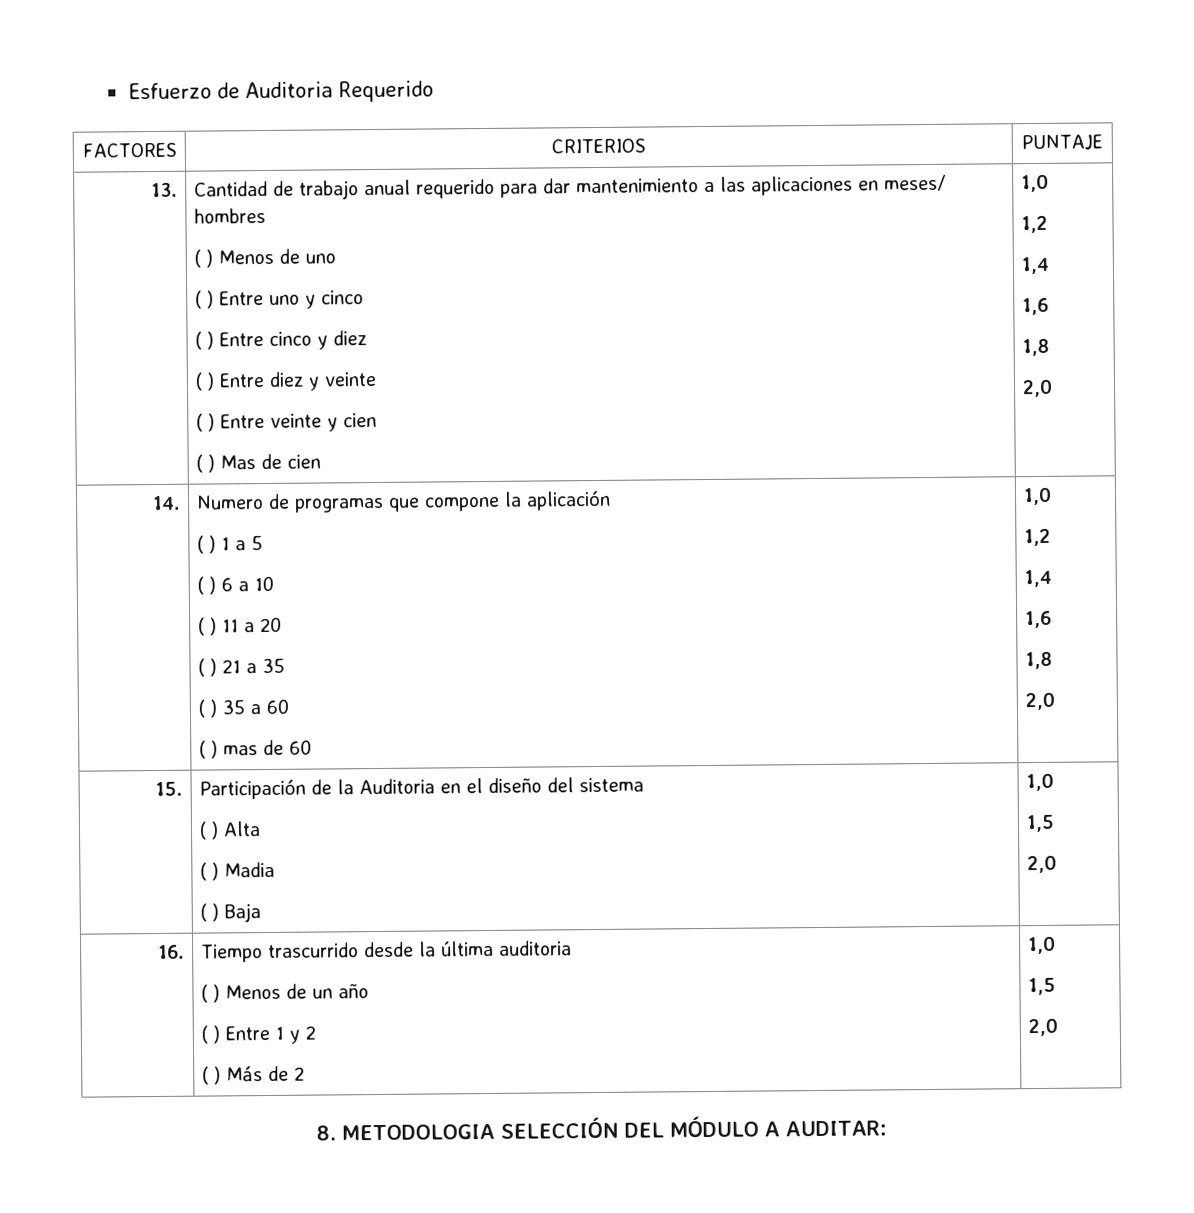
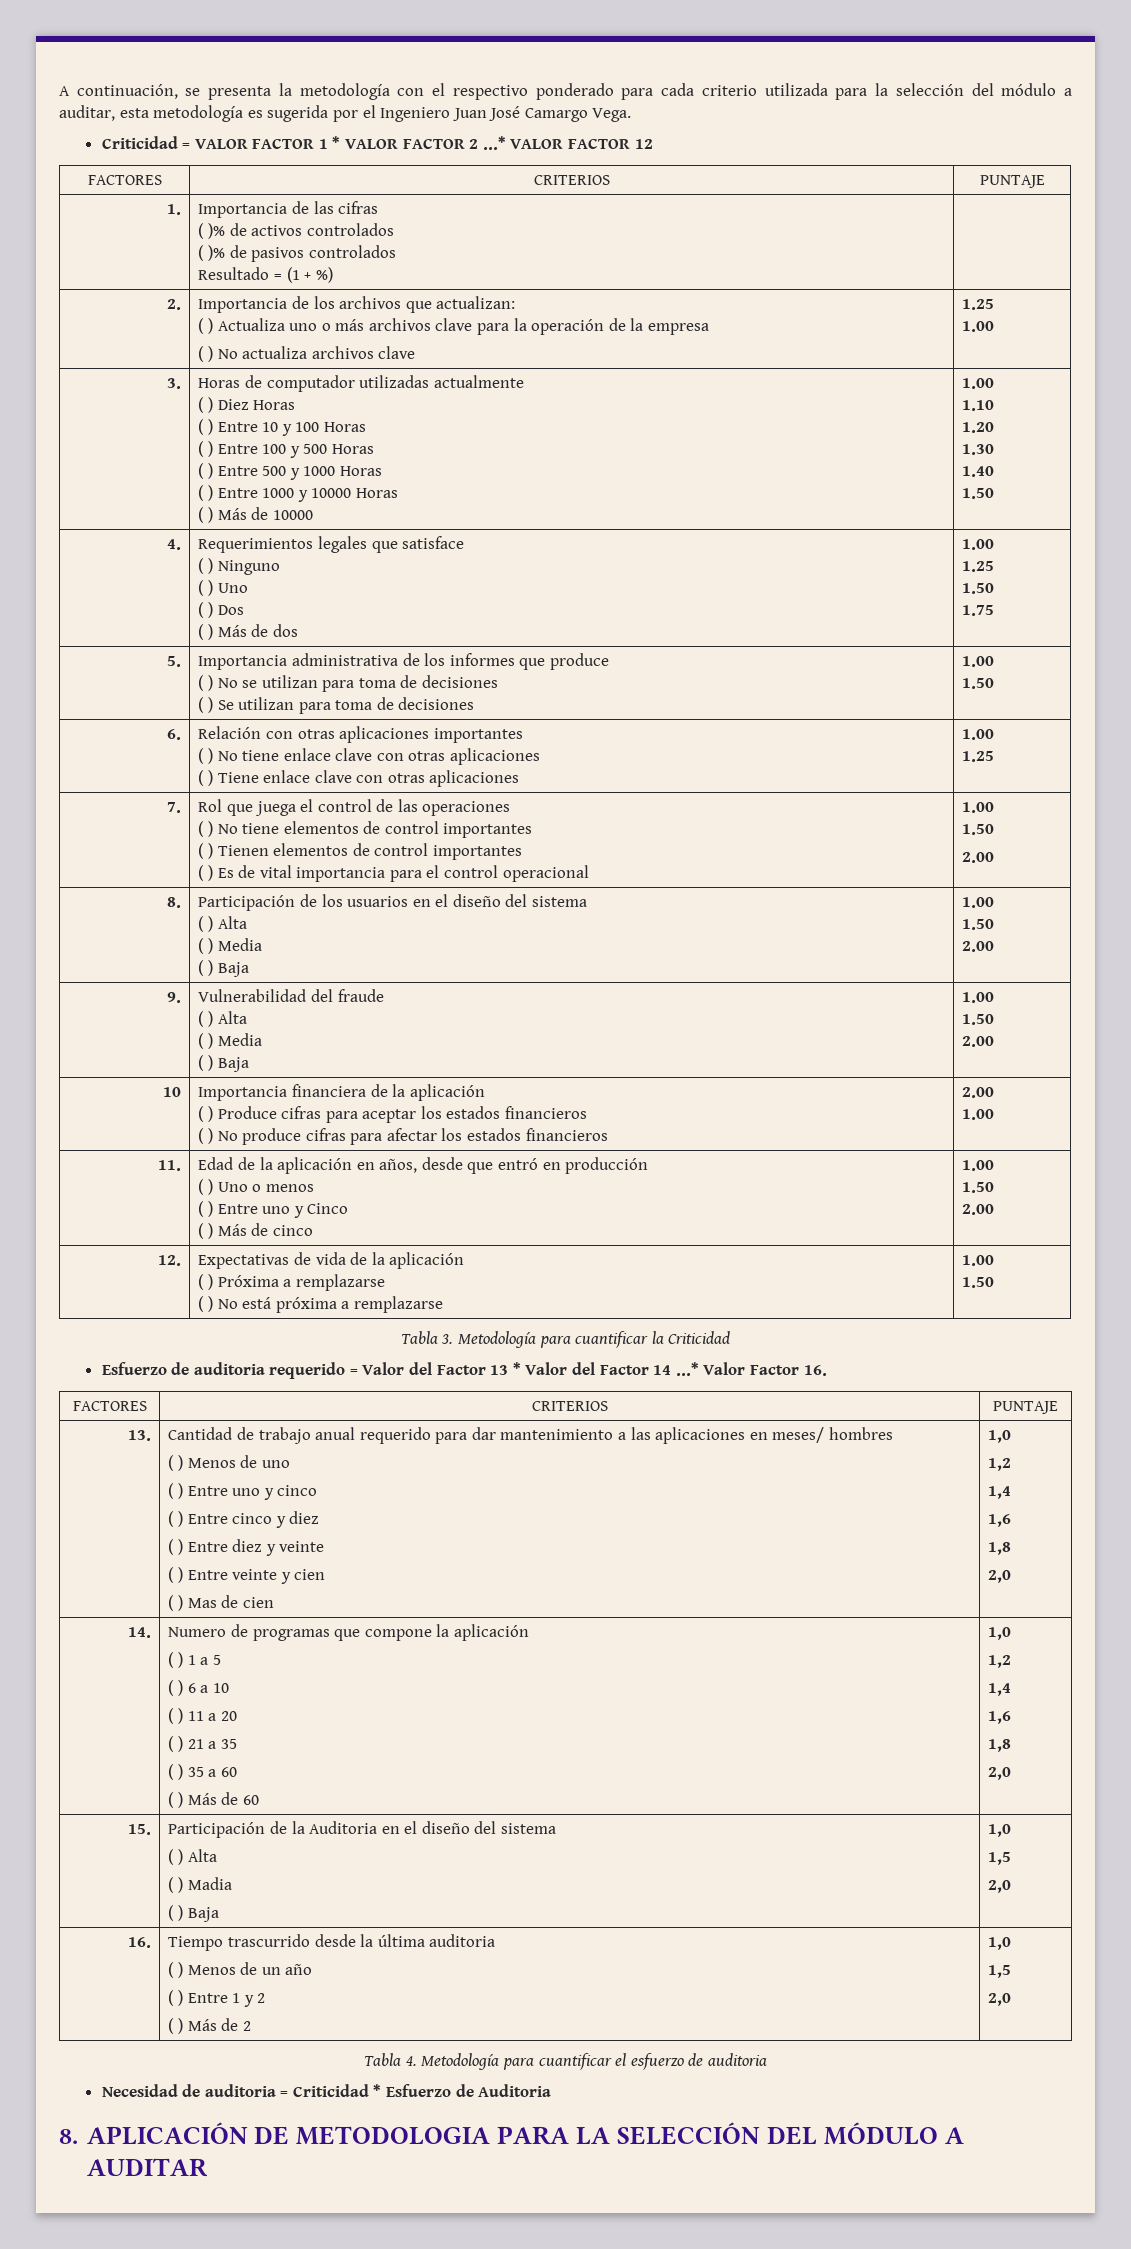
[127,80,434,103] Esfuerzo de Auditoria Requerido -> [59,83,1072,100] [59,105,632,122] [101,136,653,150] [87,175,162,185] [533,175,610,185] [979,175,1045,188] [166,204,181,215] [198,201,379,218] [198,223,394,239] [198,245,396,262] [198,267,333,283] [166,299,181,310] [198,296,516,313] [198,318,710,335] [198,346,416,362] [962,299,995,310] [962,321,995,332] [166,378,181,389] [198,375,524,392] [198,397,296,413] [198,419,366,436] [198,441,374,458] [198,463,382,480] [198,485,398,502] [198,507,313,523] [962,378,995,389] [962,400,995,411] [962,422,995,433] [962,444,995,455] [962,466,995,477] [962,488,995,499] [166,539,181,550] [198,536,465,553] [198,558,280,575] [198,580,248,596] [198,602,244,618] [198,624,298,640] [962,539,995,550] [962,561,995,572] [962,583,995,594] [962,605,995,616] [166,656,181,667] [198,653,609,670] [198,675,499,692] [198,697,475,714] [962,656,995,667] [962,678,995,689] [166,729,181,740] [198,726,523,743] [198,748,541,765] [198,770,520,787] [962,729,995,740] [962,751,995,762] [166,802,181,813] [198,799,511,816] [198,821,533,838] [198,843,522,860] [198,865,589,882] [962,802,995,813] [962,824,995,835] [962,852,995,863] [166,897,181,908] [198,894,588,911] [198,916,247,932] [198,938,262,954] [198,960,249,977] [962,897,995,908] [962,919,995,930] [962,941,995,952] [166,992,181,1003] [198,989,384,1002] [198,1011,247,1027] [198,1033,262,1049] [198,1055,249,1072] [962,992,995,1003] [962,1014,995,1025] [962,1036,995,1047] [162,1087,181,1097] [198,1084,485,1101] [198,1106,588,1123] [198,1128,608,1145] [962,1087,995,1098] [962,1109,995,1120] [157,1160,181,1171] [198,1157,649,1174] [198,1179,314,1195] [198,1201,349,1218] [198,1223,313,1239] [962,1160,995,1171] [962,1182,995,1193] [962,1204,995,1215] [157,1255,181,1266] [198,1252,465,1269] [198,1274,385,1291] [198,1296,443,1313] [962,1255,995,1266] [962,1277,995,1288] [400,1331,731,1348] [101,1362,827,1379] A continuación, se presenta la metodología con el respectivo ponderado para cada criterio utilizada para la selección del módulo a auditar, esta metodología es sugerida por el Ingeniero Juan José Camargo Vega. // Criticidad = VALOR FACTOR 1 * VALOR FACTOR 2 …* VALOR FACTOR 12 // FACTORES | CRITERIOS | PUNTAJE // 1. | Importancia de las cifras // ( )% de activos controlados // ( )% de pasivos controlados // Resultado = (1 + %) | // 2. | Importancia de los archivos que actualizan: // ( ) Actualiza uno o más archivos clave para la operación de la empresa // ( ) No actualiza archivos clave | 1.25 // 1.00 // 3. | Horas de computador utilizadas actualmente // ( ) Diez Horas // ( ) Entre 10 y 100 Horas // ( ) Entre 100 y 500 Horas // ( ) Entre 500 y 1000 Horas // ( ) Entre 1000 y 10000 Horas // ( ) Más de 10000 | 1.00 // 1.10 // 1.20 // 1.30 // 1.40 // 1.50 // 4. | Requerimientos legales que satisface // ( ) Ninguno // ( ) Uno // ( ) Dos // ( ) Más de dos | 1.00 // 1.25 // 1.50 // 1.75 // 5. | Importancia administrativa de los informes que produce // ( ) No se utilizan para toma de decisiones // ( ) Se utilizan para toma de decisiones | 1.00 // 1.50 // 6. | Relación con otras aplicaciones importantes // ( ) No tiene enlace clave con otras aplicaciones // ( ) Tiene enlace clave con otras aplicaciones | 1.00 // 1.25 // 7. | Rol que juega el control de las operaciones // ( ) No tiene elementos de control importantes // ( ) Tienen elementos de control importantes // ( ) Es de vital importancia para el control operacional | 1.00 // 1.50 // 2.00 // 8. | Participación de los usuarios en el diseño del sistema // ( ) Alta // ( ) Media // ( ) Baja | 1.00 // 1.50 // 2.00 // 9. | Vulnerabilidad del fraude // ( ) Alta // ( ) Media // ( ) Baja | 1.00 // 1.50 // 2.00 // 10 | Importancia financiera de la aplicación // ( ) Produce cifras para aceptar los estados financieros // ( ) No produce cifras para afectar los estados financieros | 2.00 // 1.00 // 11. | Edad de la aplicación en años, desde que entró en producción // ( ) Uno o menos // ( ) Entre uno y Cinco // ( ) Más de cinco | 1.00 // 1.50 // 2.00 // 12. | Expectativas de vida de la aplicación // ( ) Próxima a remplazarse // ( ) No está próxima a remplazarse | 1.00 // 1.50 // Tabla 3. Metodología para cuantificar la Criticidad // Esfuerzo de auditoria requerido = Valor del Factor 13 * Valor del Factor 14 …* Valor Factor 16.
[222,745,258,756] mas -> [187,1793,217,1805] Más
[316,1123,496,1141] 8. METODOLOGIA -> [364,2053,767,2070] [101,2084,552,2097] [59,2122,611,2145] Tabla 4. Metodología para cuantificar el esfuerzo de auditoria // Necesidad de auditoria = Criticidad * Esfuerzo de Auditoria // 8. APLICACIÓN DE METODOLOGIA PARA LA
[785,1120,888,1137] AUDITAR: -> [86,2158,208,2177] AUDITAR

